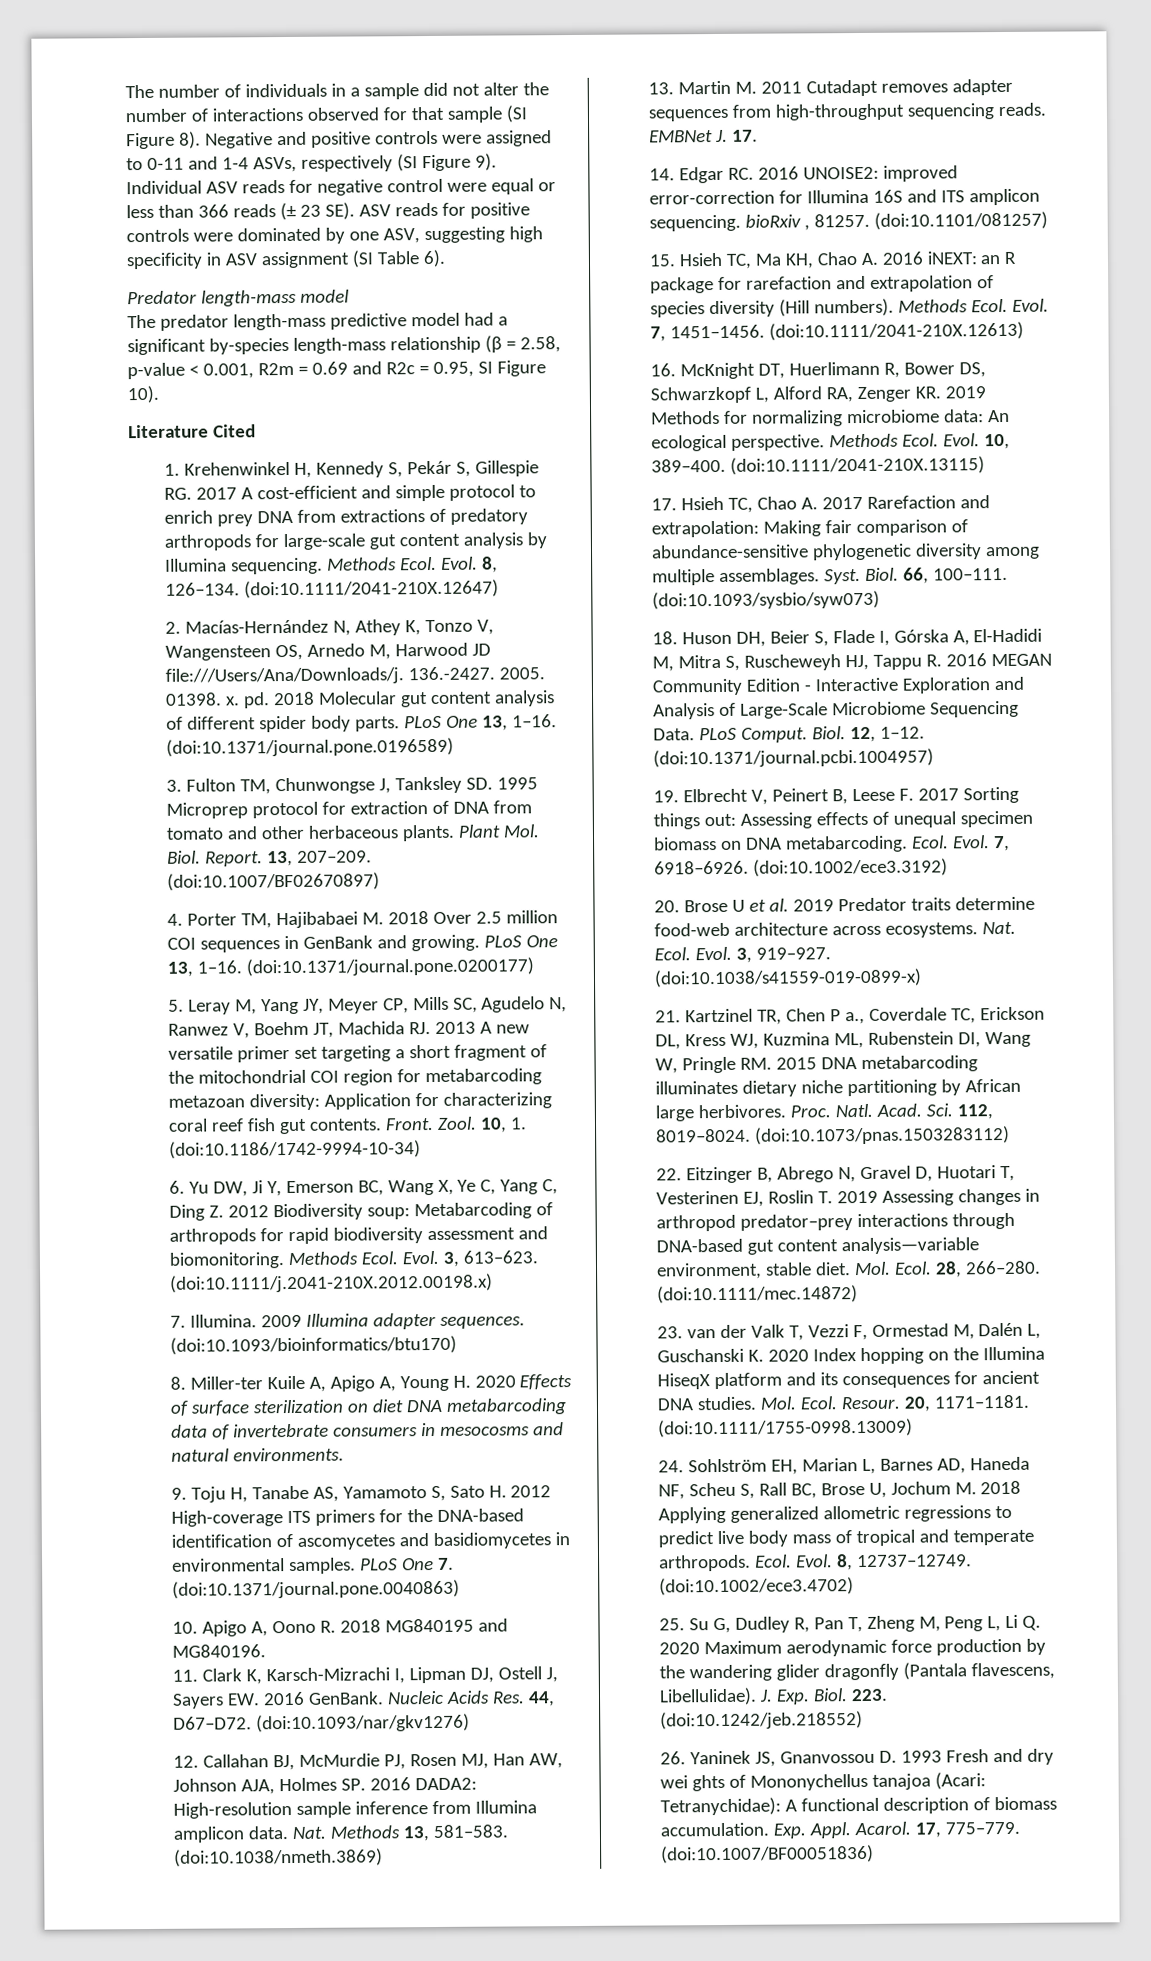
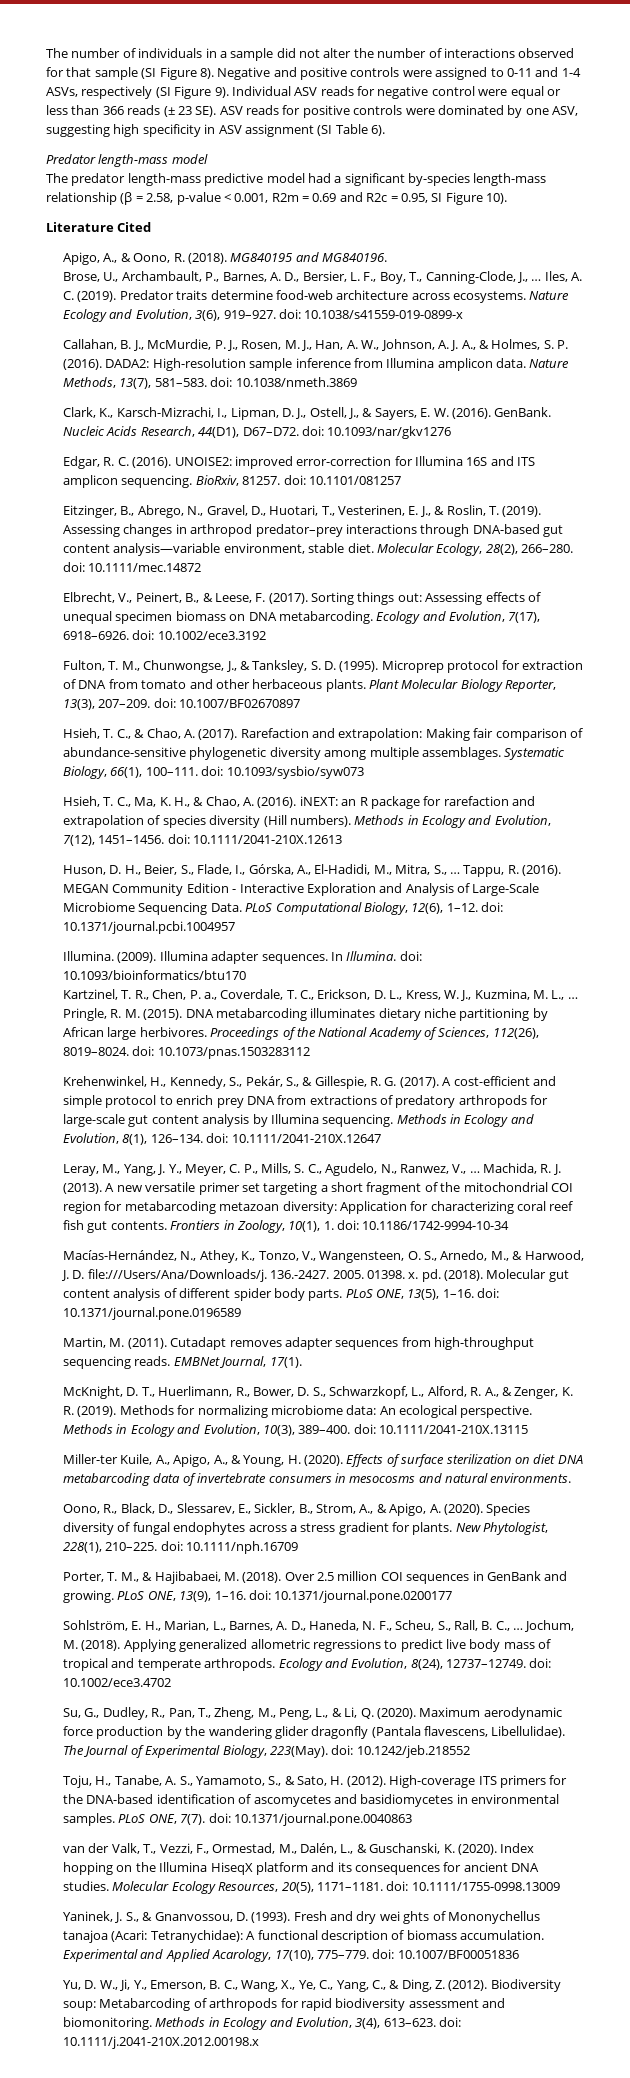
[163,460,539,478] [163,487,237,500] 1. Krehenwinkel H, Kennedy S, Pekár S, Gillespie RG. 2017 -> [63,252,388,265] [63,271,583,284] [63,290,570,303] [63,309,464,322] [63,339,569,351] [63,358,570,371] [63,377,357,389] [63,407,552,420] [63,426,452,439] [63,456,536,469] [63,475,401,488] [63,505,542,518] [63,524,564,537] [63,543,574,556] [63,562,202,572] [63,592,541,605] [63,611,541,624] [63,630,266,640] [63,660,583,673] [63,679,557,692] [63,698,301,710] [63,728,583,741] [63,747,565,760] [63,766,364,779] [63,796,536,809] [63,815,551,828] [63,834,343,846] [63,864,562,877] [63,883,540,896] [63,902,504,915] [63,921,236,934] [63,951,422,964] [63,970,247,980] [63,989,578,1001] [63,1008,548,1021] [63,1027,539,1040] [63,1046,310,1059] [63,1076,439,1089] Apigo, A., & Oono, R. (2018). MG840195 and MG840196. // Brose, U., Archambault, P., Barnes, A. D., Bersier, L. F., Boy, T., Canning-Clode, J., … Iles, A. C. (2019). Predator traits determine food-web architecture across ecosystems. Nature Ecology and Evolution, 3(6), 919–927. doi: 10.1038/s41559-019-0899-x // Callahan, B. J., McMurdie, P. J., Rosen, M. J., Han, A. W., Johnson, A. J. A., & Holmes, S. P. (2016). DADA2: High-resolution sample inference from Illumina amplicon data. Nature Methods, 13(7), 581–583. doi: 10.1038/nmeth.3869 // Clark, K., Karsch-Mizrachi, I., Lipman, D. J., Ostell, J., & Sayers, E. W. (2016). GenBank. Nucleic Acids Research, 44(D1), D67–D72. doi: 10.1093/nar/gkv1276 // Edgar, R. C. (2016). UNOISE2: improved error-correction for Illumina 16S and ITS amplicon sequencing. BioRxiv, 81257. doi: 10.1101/081257 // Eitzinger, B., Abrego, N., Gravel, D., Huotari, T., Vesterinen, E. J., & Roslin, T. (2019). Assessing changes in arthropod predator–prey interactions through DNA-based gut content analysis—variable environment, stable diet. Molecular Ecology, 28(2), 266–280. doi: 10.1111/mec.14872 // Elbrecht, V., Peinert, B., & Leese, F. (2017). Sorting things out: Assessing effects of unequal specimen biomass on DNA metabarcoding. Ecology and Evolution, 7(17), 6918–6926. doi: 10.1002/ece3.3192 // Fulton, T. M., Chunwongse, J., & Tanksley, S. D. (1995). Microprep protocol for extraction of DNA from tomato and other herbaceous plants. Plant Molecular Biology Reporter, 13(3), 207–209. doi: 10.1007/BF02670897 // Hsieh, T. C., & Chao, A. (2017). Rarefaction and extrapolation: Making fair comparison of abundance-sensitive phylogenetic diversity among multiple assemblages. Systematic Biology, 66(1), 100–111. doi: 10.1093/sysbio/syw073 // Hsieh, T. C., Ma, K. H., & Chao, A. (2016). iNEXT: an R package for rarefaction and extrapolation of species diversity (Hill numbers). Methods in Ecology and Evolution, 7(12), 1451–1456. doi: 10.1111/2041-210X.12613 // Huson, D. H., Beier, S., Flade, I., Górska, A., El-Hadidi, M., Mitra, S., … Tappu, R. (2016). MEGAN Community Edition - Interactive Exploration and Analysis of Large-Scale Microbiome Sequencing Data. PLoS Computational Biology, 12(6), 1–12. doi: 10.1371/journal.pcbi.1004957 // Illumina. (2009). Illumina adapter sequences. In Illumina. doi: 10.1093/bioinformatics/btu170 // Kartzinel, T. R., Chen, P. a., Coverdale, T. C., Erickson, D. L., Kress, W. J., Kuzmina, M. L., … Pringle, R. M. (2015). DNA metabarcoding illuminates dietary niche partitioning by African large herbivores. Proceedings of the National Academy of Sciences, 112(26), 8019–8024. doi: 10.1073/pnas.1503283112 // Krehenwinkel, H., Kennedy, S., Pekár, S., & Gillespie, R. G. (2017).
[399,556,498,573] [164,579,499,599] [164,619,494,636] [164,642,491,661] [164,666,545,685] [164,690,555,709] [165,714,557,733] [165,737,454,757] [165,776,538,795] [165,800,532,819] [165,824,539,842] [166,850,372,867] [166,872,380,891] [166,910,558,929] [166,934,558,953] [166,957,534,977] [167,996,568,1015] [167,1021,476,1039] Ecol. Evol. 8, 126–134. (doi:10.1111/2041-210X.12647) // 2. Macías-Hernández N, Athey K, Tonzo V, Wangensteen OS, Arnedo M, Harwood JD file:///Users/Ana/Downloads/j. 136.-2427. 2005. 01398. x. pd. 2018 Molecular gut content analysis of different spider body parts. PLoS One 13, 1–16. (doi:10.1371/journal.pone.0196589) // 3. Fulton TM, Chunwongse J, Tanksley SD. 1995 Microprep protocol for extraction of DNA from tomato and other herbaceous plants. Plant Mol. Biol. Report. 13, 207–209. (doi:10.1007/BF02670897) // 4. Porter TM, Hajibabaei M. 2018 Over 2.5 million COI sequences in GenBank and growing. PLoS One 13, 1–16. (doi:10.1371/journal.pone.0200177) // 5. Leray M, Yang JY, Meyer CP, Mills SC, Agudelo N, Ranwez V, Boehm JT, Machida RJ. 2013 -> [450,1114,534,1127] [63,1133,381,1145] [63,1163,561,1176] [63,1183,103,1194] in Ecology and Evolution, 8(1), 126–134. doi: 10.1111/2041-210X.12647 // Leray, M., Yang, J. Y., Meyer, C. P., Mills, S. C., Agudelo, N., Ranwez, V., … Machida, R. J. (2013).
[384,1116,527,1133] [168,1140,421,1159] [168,1179,559,1197] [168,1202,553,1221] [168,1226,548,1245] [168,1250,538,1269] [169,1273,493,1293] [169,1312,525,1330] [169,1335,457,1355] [169,1375,516,1392] Front. Zool. 10, 1. (doi:10.1186/1742-9994-10-34) // 6. Yu DW, Ji Y, Emerson BC, Wang X, Ye C, Yang C, Ding Z. 2012 Biodiversity soup: Metabarcoding of arthropods for rapid biodiversity assessment and biomonitoring. Methods Ecol. Evol. 3, 613–623. (doi:10.1111/j.2041-210X.2012.00198.x) // 7. Illumina. 2009 Illumina adapter sequences. (doi:10.1093/bioinformatics/btu170) // 8. Miller-ter Kuile A, Apigo A, Young H. 2020 -> [170,1220,510,1233] [63,1250,584,1263] [61,1269,569,1282] [63,1288,500,1301] [63,1307,242,1320] [63,1337,535,1350] [63,1356,302,1369] [63,1386,573,1399] [63,1405,533,1418] [63,1424,529,1437] [63,1454,344,1467] Frontiers in Zoology, 10(1), 1. doi: 10.1186/1742-9994-10-34 // Macías-Hernández, N., Athey, K., Tonzo, V., Wangensteen, O. S., Arnedo, M., & Harwood, J. D. file:///Users/Ana/Downloads/j. 136.-2427. 2005. 01398. x. pd. (2018). Molecular gut content analysis of different spider body parts. PLoS ONE, 13(5), 1–16. doi: 10.1371/journal.pone.0196589 // Martin, M. (2011). Cutadapt removes adapter sequences from high-throughput sequencing reads. EMBNet Journal, 17(1). // McKnight, D. T., Huerlimann, R., Bower, D. S., Schwarzkopf, L., Alford, R. A., & Zenger, K. R. (2019). Methods for normalizing microbiome data: An ecological perspective. Methods in Ecology and Evolution, 10(3), 389–400. doi: 10.1111/2041-210X.13115 // Miller-ter Kuile, A., Apigo, A., & Young, H. (2020).
[170,1485,552,1503] 9. Toju H, Tanabe AS, Yamamoto S, Sato H. 2012 -> [63,1503,531,1516] [63,1522,549,1535] [63,1541,299,1554] [63,1571,568,1584] [63,1590,453,1603] [63,1620,575,1632] [63,1639,552,1652] [63,1658,552,1671] [63,1678,172,1687] [63,1707,562,1720] [63,1726,566,1739] [63,1745,470,1758] [63,1775,386,1788] Oono, R., Black, D., Slessarev, E., Sickler, B., Strom, A., & Apigo, A. (2020). Species diversity of fungal endophytes across a stress gradient for plants. New Phytologist, 228(1), 210–225. doi: 10.1111/nph.16709 // Porter, T. M., & Hajibabaei, M. (2018). Over 2.5 million COI sequences in GenBank and growing. PLoS ONE, 13(9), 1–16. doi: 10.1371/journal.pone.0200177 // Sohlström, E. H., Marian, L., Barnes, A. D., Haneda, N. F., Scheu, S., Rall, B. C., … Jochum, M. (2018). Applying generalized allometric regressions to predict live body mass of tropical and temperate arthropods. Ecology and Evolution, 8(24), 12737–12749. doi: 10.1002/ece3.4702 // Su, G., Dudley, R., Pan, T., Zheng, M., Peng, L., & Li, Q. (2020). Maximum aerodynamic force production by the wandering glider dragonfly (Pantala flavescens, Libellulidae). The Journal of Experimental Biology, 223(May). doi: 10.1242/jeb.218552 // Toju, H., Tanabe, A. S., Yamamoto, S., & Sato, H. (2012).
[401,1557,454,1571] [171,1579,460,1599] [171,1618,508,1637] [171,1644,266,1658] [171,1666,558,1685] [171,1690,555,1709] [172,1713,470,1733] [172,1753,563,1771] [172,1777,477,1795] [172,1800,537,1819] [172,1824,508,1843] [173,1848,383,1867] [647,78,1013,97] [647,102,1046,122] [648,129,758,143] [648,165,958,184] [648,188,1040,206] [648,211,1048,232] [648,251,1018,269] [649,275,994,294] [649,298,1049,318] [649,321,1024,342] [649,361,986,380] [649,386,986,404] [650,409,1010,427] [650,433,1010,452] [650,456,985,475] [650,495,990,513] [650,519,968,538] [650,543,1040,561] [651,567,1008,586] [651,590,880,610] [651,628,1043,647] [651,653,1052,672] [651,676,1024,696] [652,700,1019,720] [652,726,925,743] [652,748,934,768] [652,786,1019,805] [652,810,1033,830] [653,835,1010,853] [653,858,948,877] [653,896,1035,913] [653,921,1016,938] [653,946,831,963] [653,968,922,988] [654,1006,1045,1025] [654,1031,1031,1050] [654,1055,978,1074] [654,1078,1021,1097] [654,1103,993,1122] [655,1125,1010,1145] [655,1165,1015,1184] [655,1188,1040,1207] [655,1212,1015,1232] [655,1237,979,1255] [655,1260,1041,1280] [656,1285,858,1304] [656,1322,1042,1341] [656,1348,809,1363] One 7. (doi:10.1371/journal.pone.0040863) // 10. Apigo A, Oono R. 2018 MG840195 and MG840196. // 11. Clark K, Karsch-Mizrachi I, Lipman DJ, Ostell J, Sayers EW. 2016 GenBank. Nucleic Acids Res. 44, D67–D72. (doi:10.1093/nar/gkv1276) // 12. Callahan BJ, McMurdie PJ, Rosen MJ, Han AW, Johnson AJA, Holmes SP. 2016 DADA2: High-resolution sample inference from Illumina amplicon data. Nat. Methods 13, 581–583. (doi:10.1038/nmeth.3869) // 13. Martin M. 2011 Cutadapt removes adapter sequences from high-throughput sequencing reads. EMBNet J. 17. // 14. Edgar RC. 2016 UNOISE2: improved error-correction for Illumina 16S and ITS amplicon sequencing. bioRxiv , 81257. (doi:10.1101/081257) // 15. Hsieh TC, Ma KH, Chao A. 2016 iNEXT: an R package for rarefaction and extrapolation of species diversity (Hill numbers). Methods Ecol. Evol. 7, 1451–1456. (doi:10.1111/2041-210X.12613) // 16. McKnight DT, Huerlimann R, Bower DS, Schwarzkopf L, Alford RA, Zenger KR. 2019 Methods for normalizing microbiome data: An ecological perspective. Methods Ecol. Evol. 10, 389–400. (doi:10.1111/2041-210X.13115) // 17. Hsieh TC, Chao A. 2017 Rarefaction and extrapolation: Making fair comparison of abundance-sensitive phylogenetic diversity among multiple assemblages. Syst. Biol. 66, 100–111. (doi:10.1093/sysbio/syw073) // 18. Huson DH, Beier S, Flade I, Górska A, El-Hadidi M, Mitra S, Ruscheweyh HJ, Tappu R. 2016 MEGAN Community Edition - Interactive Exploration and Analysis of Large-Scale Microbiome Sequencing Data. PLoS Comput. Biol. 12, 1–12. (doi:10.1371/journal.pcbi.1004957) // 19. Elbrecht V, Peinert B, Leese F. 2017 Sorting things out: Assessing effects of unequal specimen biomass on DNA metabarcoding. Ecol. Evol. 7, 6918–6926. (doi:10.1002/ece3.3192) // 20. Brose U et al. 2019 Predator traits determine food-web architecture across ecosystems. Nat. Ecol. Evol. 3, 919–927. (doi:10.1038/s41559-019-0899-x) // 21. Kartzinel TR, Chen P a., Coverdale TC, Erickson DL, Kress WJ, Kuzmina ML, Rubenstein DI, Wang W, Pringle RM. 2015 DNA metabarcoding illuminates dietary niche partitioning by African large herbivores. Proc. Natl. Acad. Sci. 112, 8019–8024. (doi:10.1073/pnas.1503283112) // 22. Eitzinger B, Abrego N, Gravel D, Huotari T, Vesterinen EJ, Roslin T. 2019 Assessing changes in arthropod predator–prey interactions through DNA-based gut content analysis—variable environment, stable diet. Mol. Ecol. 28, 266–280. (doi:10.1111/mec.14872) // 23. van der Valk T, Vezzi F, Ormestad M, Dalén L, Guschanski K. 2020 -> [148,1813,412,1826] [63,1843,497,1855] ONE, 7(7). doi: 10.1371/journal.pone.0040863 // van der Valk, T., Vezzi, F., Ormestad, M., Dalén, L., & Guschanski, K. (2020).
[759,1394,1029,1412] [657,1418,913,1438] [657,1456,1030,1475] [657,1480,1022,1500] [657,1505,1012,1524] [657,1529,1034,1548] [658,1554,972,1572] [658,1577,854,1596] [658,1614,1042,1634] [658,1638,1046,1657] [658,1662,1055,1682] [658,1687,888,1706] [659,1711,863,1730] [659,1750,942,1767] Mol. Ecol. Resour. 20, 1171–1181. (doi:10.1111/1755-0998.13009) // 24. Sohlström EH, Marian L, Barnes AD, Haneda NF, Scheu S, Rall BC, Brose U, Jochum M. 2018 Applying generalized allometric regressions to predict live body mass of tropical and temperate arthropods. Ecol. Evol. 8, 12737–12749. (doi:10.1002/ece3.4702) // 25. Su G, Dudley R, Pan T, Zheng M, Peng L, Li Q. 2020 Maximum aerodynamic force production by the wandering glider dragonfly (Pantala flavescens, Libellulidae). J. Exp. Biol. 223. (doi:10.1242/jeb.218552) // 26. Yaninek JS, Gnanvossou D. 1993 -> [112,1881,560,1894] [63,1911,291,1923] Molecular Ecology Resources, 20(5), 1171–1181. doi: 10.1111/1755-0998.13009 // Yaninek, J. S., & Gnanvossou, D. (1993).
[772,1821,1020,1839] [660,1844,874,1864] Exp. Appl. Acarol. 17, 775–779. (doi:10.1007/BF00051836) -> [63,1949,519,1962] [63,1979,561,1992] [63,1998,506,2011] [63,2017,462,2030] [63,2036,260,2049] Experimental and Applied Acarology, 17(10), 775–779. doi: 10.1007/BF00051836 // Yu, D. W., Ji, Y., Emerson, B. C., Wang, X., Ye, C., Yang, C., & Ding, Z. (2012). Biodiversity soup: Metabarcoding of arthropods for rapid biodiversity assessment and biomonitoring. Methods in Ecology and Evolution, 3(4), 613–623. doi: 10.1111/j.2041-210X.2012.00198.x

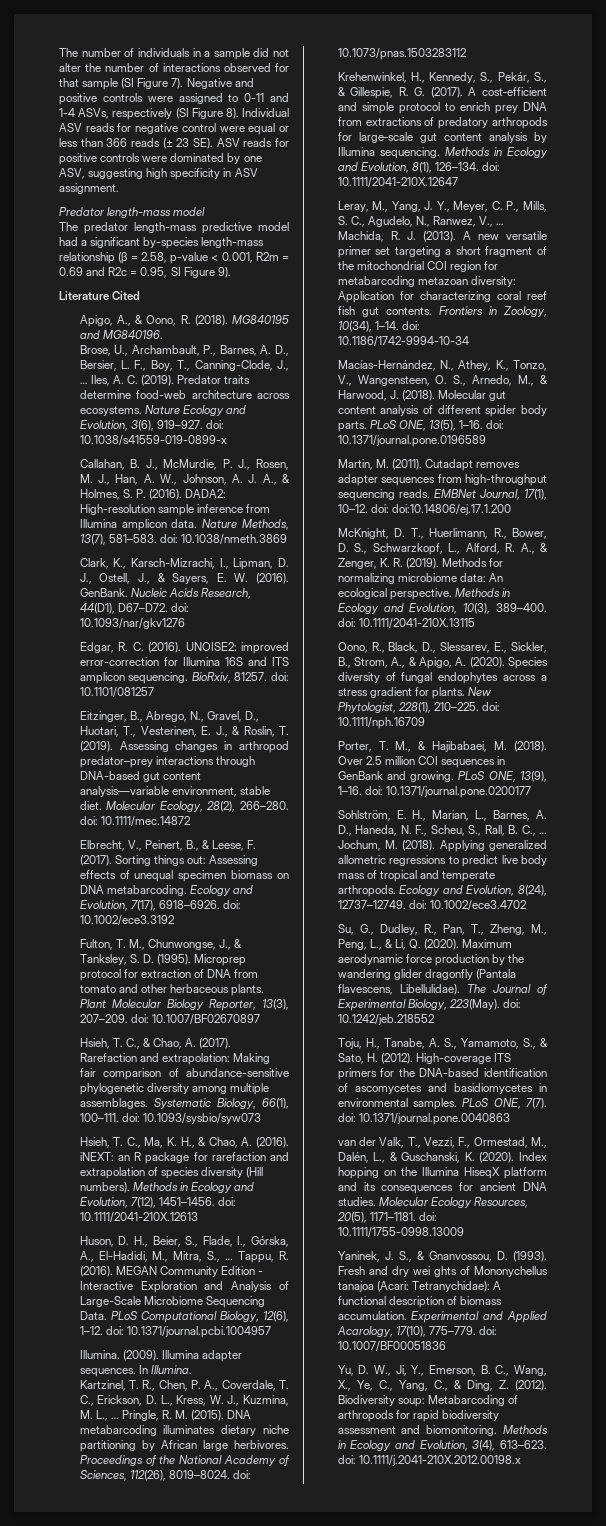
[199,68,214,79] 8). -> [171,78,184,89] 7).
[214,87,229,98] 9). -> [225,108,239,119] 8).
[244,124,385,137] assignment (SI Table 6). -> [59,183,119,194] assignment.
[486,193,507,204] 10). -> [217,267,231,278] 9).
[399,951,422,961] [63,970,247,980] doi: 10.1093/bioinformatics/btu170 -> (192, 1369) none
[203,992,217,1000] a., -> [204,1380,219,1391] A.,
[288,1221,334,1232] 10(1), 1. -> [337,321,399,332] 10(34), 1–14.
[72,1269,441,1282] D. file:///Users/Ana/Downloads/j. 136.-2427. 2005. 01398. x. pd. -> (399, 394) none
[269,1357,302,1368] 17(1). -> [524,489,547,500] [337,504,511,515] 17(1), 10–12. doi: doi:10.14806/ej.17.1.200
[63,1454,583,1467] [63,1473,572,1486] // Miller-ter Kuile, A., Apigo, A., & Young, H. (2020). Effects of surface sterilization on diet DNA metabarcoding data of invertebrate consumers in mesocosms and natural environments. -> (475, 623) none

